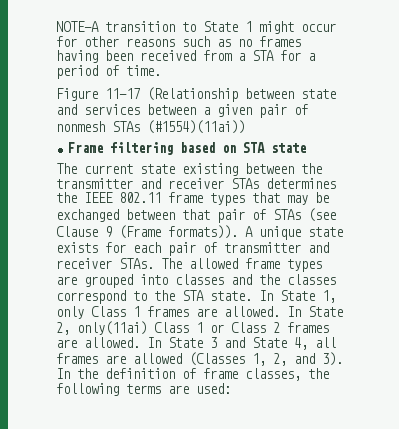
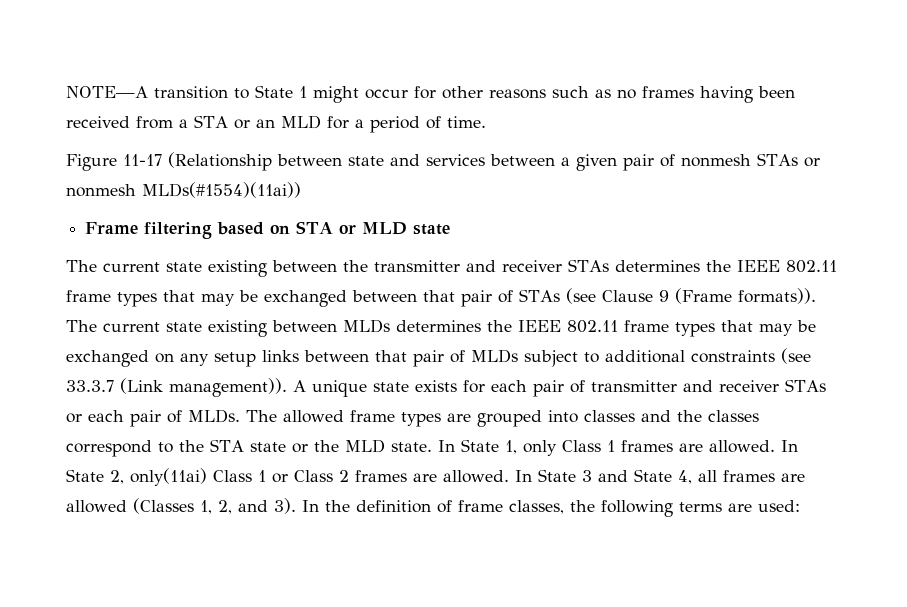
(274, 55) none -> [233,115,321,129] or an MLD
[147,120,245,134] (#1554)(11ai)) -> [803,157,820,167] [66,182,301,198] or nonmesh MLDs(#1554)(11ai))
(266, 147) none -> [339,222,408,235] or MLD
(238, 232) none -> [66,319,816,337] [66,348,811,367] [66,378,287,397] The current state existing between MLDs determines the IEEE 802.11 frame types that may be exchanged on any setup links between that pair of MLDs subject to additional constraints (see 33.3.7 (Link management)).
[119,258,154,269] STAs. -> [785,379,826,392] [66,409,240,427] STAs or each pair of MLDs.
(204, 295) none -> [249,439,385,453] state or the MLD

